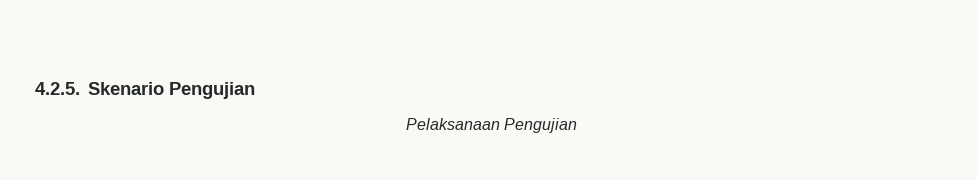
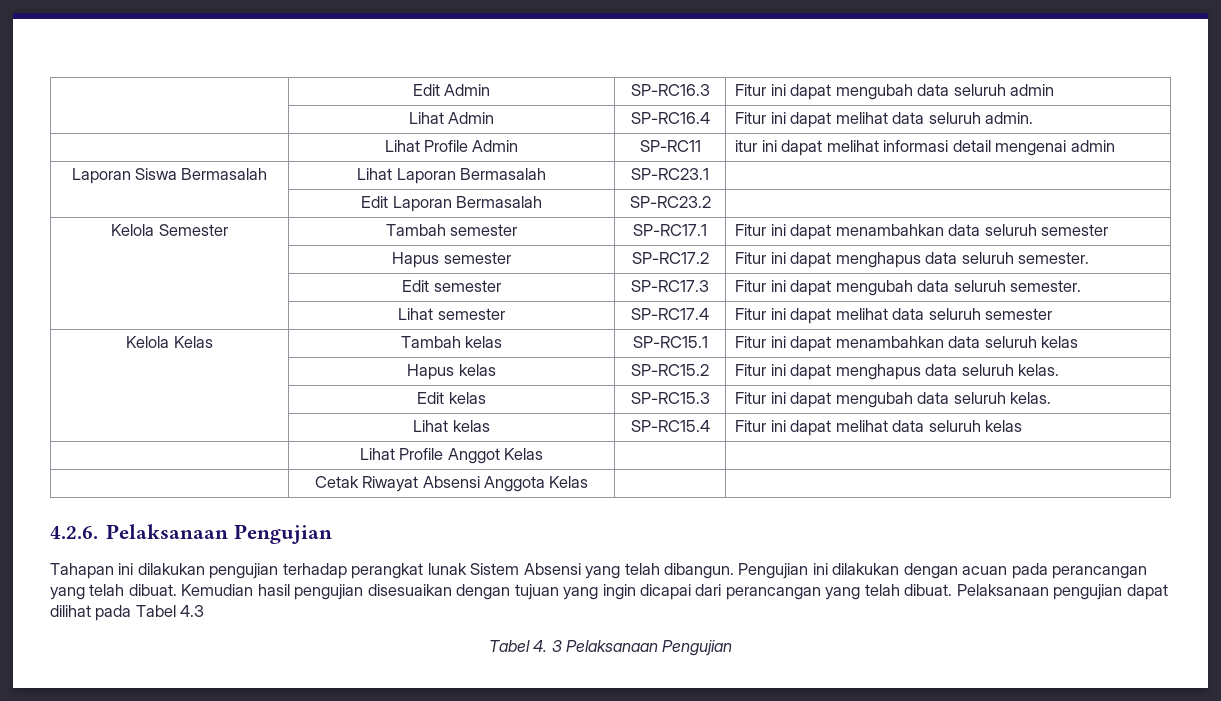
[35,82,255,99] 4.2.5. Skenario Pengujian // -> [412,84,491,96] [630,84,710,96] [735,84,1055,100] [408,112,495,124] [630,112,710,124] [735,112,1034,128] [384,140,519,152] [639,140,701,152] [735,140,1115,156] [71,168,268,184] [357,168,546,184] [631,168,709,180] [361,196,542,212] [629,196,711,208] [111,224,228,236] [385,224,518,236] [633,224,707,236] [735,224,1109,240] [392,252,511,268] [631,252,709,264] [735,252,1090,268] [402,280,501,292] [631,280,709,292] [735,280,1082,296] [398,308,505,320] [631,308,709,320] [735,308,1053,324] [126,336,213,348] [400,336,503,348] [632,336,708,348] [735,336,1079,352] [407,364,496,380] [631,364,709,376] [735,364,1060,380] [417,392,486,404] [630,392,710,404] [735,392,1052,408] [413,420,490,432] [630,420,710,432] [735,420,1023,436] [359,448,544,464] [314,476,589,492] [50,524,332,544] [50,563,1148,579] [50,584,1168,600] [50,605,205,621] [488,640,562,652] | Edit Admin | SP-RC16.3 | Fitur ini dapat mengubah data seluruh admin // | Lihat Admin | SP-RC16.4 | Fitur ini dapat melihat data seluruh admin. // | Lihat Profile Admin | SP-RC11 | itur ini dapat melihat informasi detail mengenai admin // Laporan Siswa Bermasalah | Lihat Laporan Bermasalah | SP-RC23.1 | // | Edit Laporan Bermasalah | SP-RC23.2 | // Kelola Semester | Tambah semester | SP-RC17.1 | Fitur ini dapat menambahkan data seluruh semester // | Hapus semester | SP-RC17.2 | Fitur ini dapat menghapus data seluruh semester. // | Edit semester | SP-RC17.3 | Fitur ini dapat mengubah data seluruh semester. // | Lihat semester | SP-RC17.4 | Fitur ini dapat melihat data seluruh semester // Kelola Kelas | Tambah kelas | SP-RC15.1 | Fitur ini dapat menambahkan data seluruh kelas // | Hapus kelas | SP-RC15.2 | Fitur ini dapat menghapus data seluruh kelas. // | Edit kelas | SP-RC15.3 | Fitur ini dapat mengubah data seluruh kelas. // | Lihat kelas | SP-RC15.4 | Fitur ini dapat melihat data seluruh kelas // | Lihat Profile Anggot Kelas | | // | Cetak Riwayat Absensi Anggota Kelas | | // 4.2.6. Pelaksanaan Pengujian // Tahapan ini dilakukan pengujian terhadap perangkat lunak Sistem Absensi yang telah dibangun. Pengujian ini dilakukan dengan acuan pada perancangan yang telah dibuat. Kemudian hasil pengujian disesuaikan dengan tujuan yang ingin dicapai dari perancangan yang telah dibuat. Pelaksanaan pengujian dapat dilihat pada Tabel 4.3 // Tabel 4. 3

